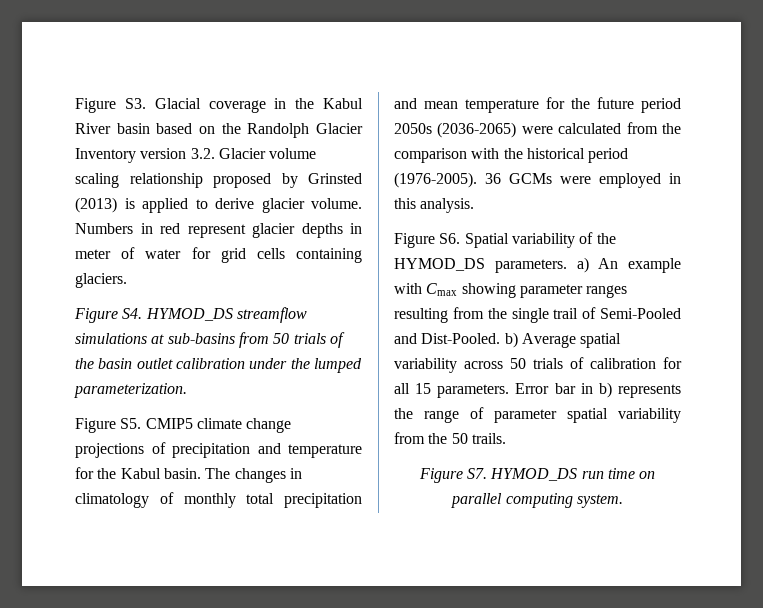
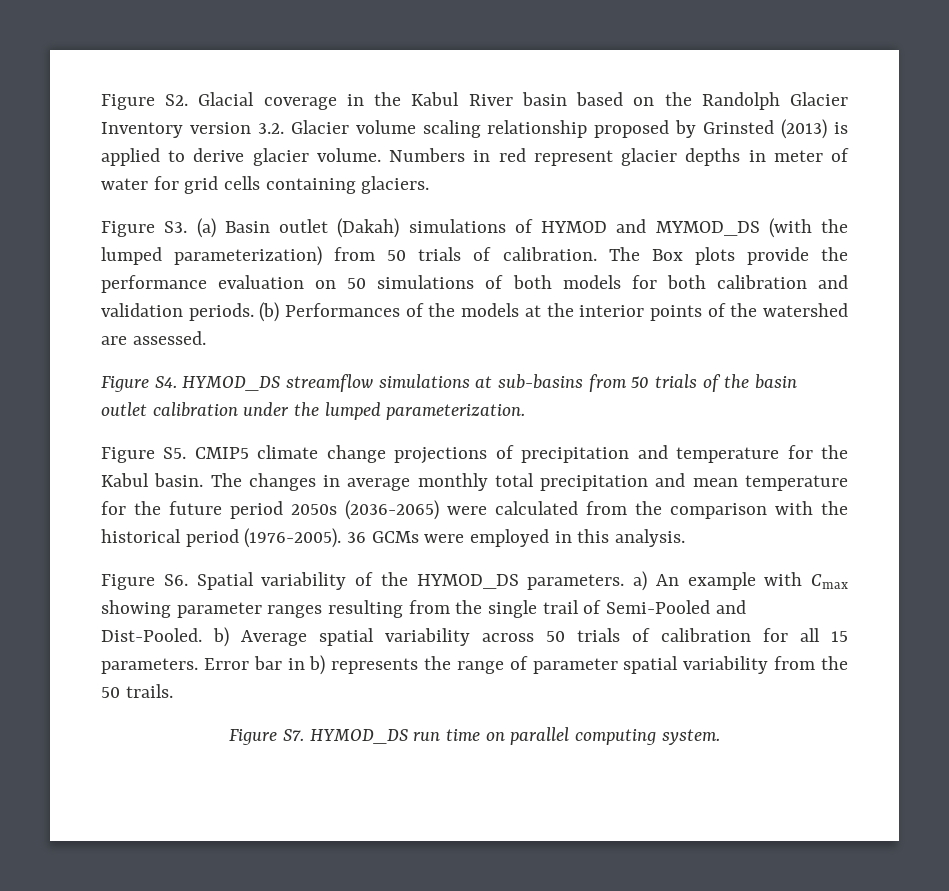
[75,98,146,113] Figure S3. -> [101,94,189,110] Figure S2.
(127, 280) none -> [101,218,848,238] [101,246,848,266] [101,275,848,293] [101,302,848,322] [101,331,206,345] // Figure S3. (a) Basin outlet (Dakah) simulations of HYMOD and MYMOD_DS (with the lumped parameterization) from 50 trials of calibration. The Box plots provide the performance evaluation on 50 simulations of both models for both calibration and validation periods. (b) Performances of the models at the interior points of the watershed are assessed.
[75,492,174,508] climatology of -> [347,478,411,491] average

